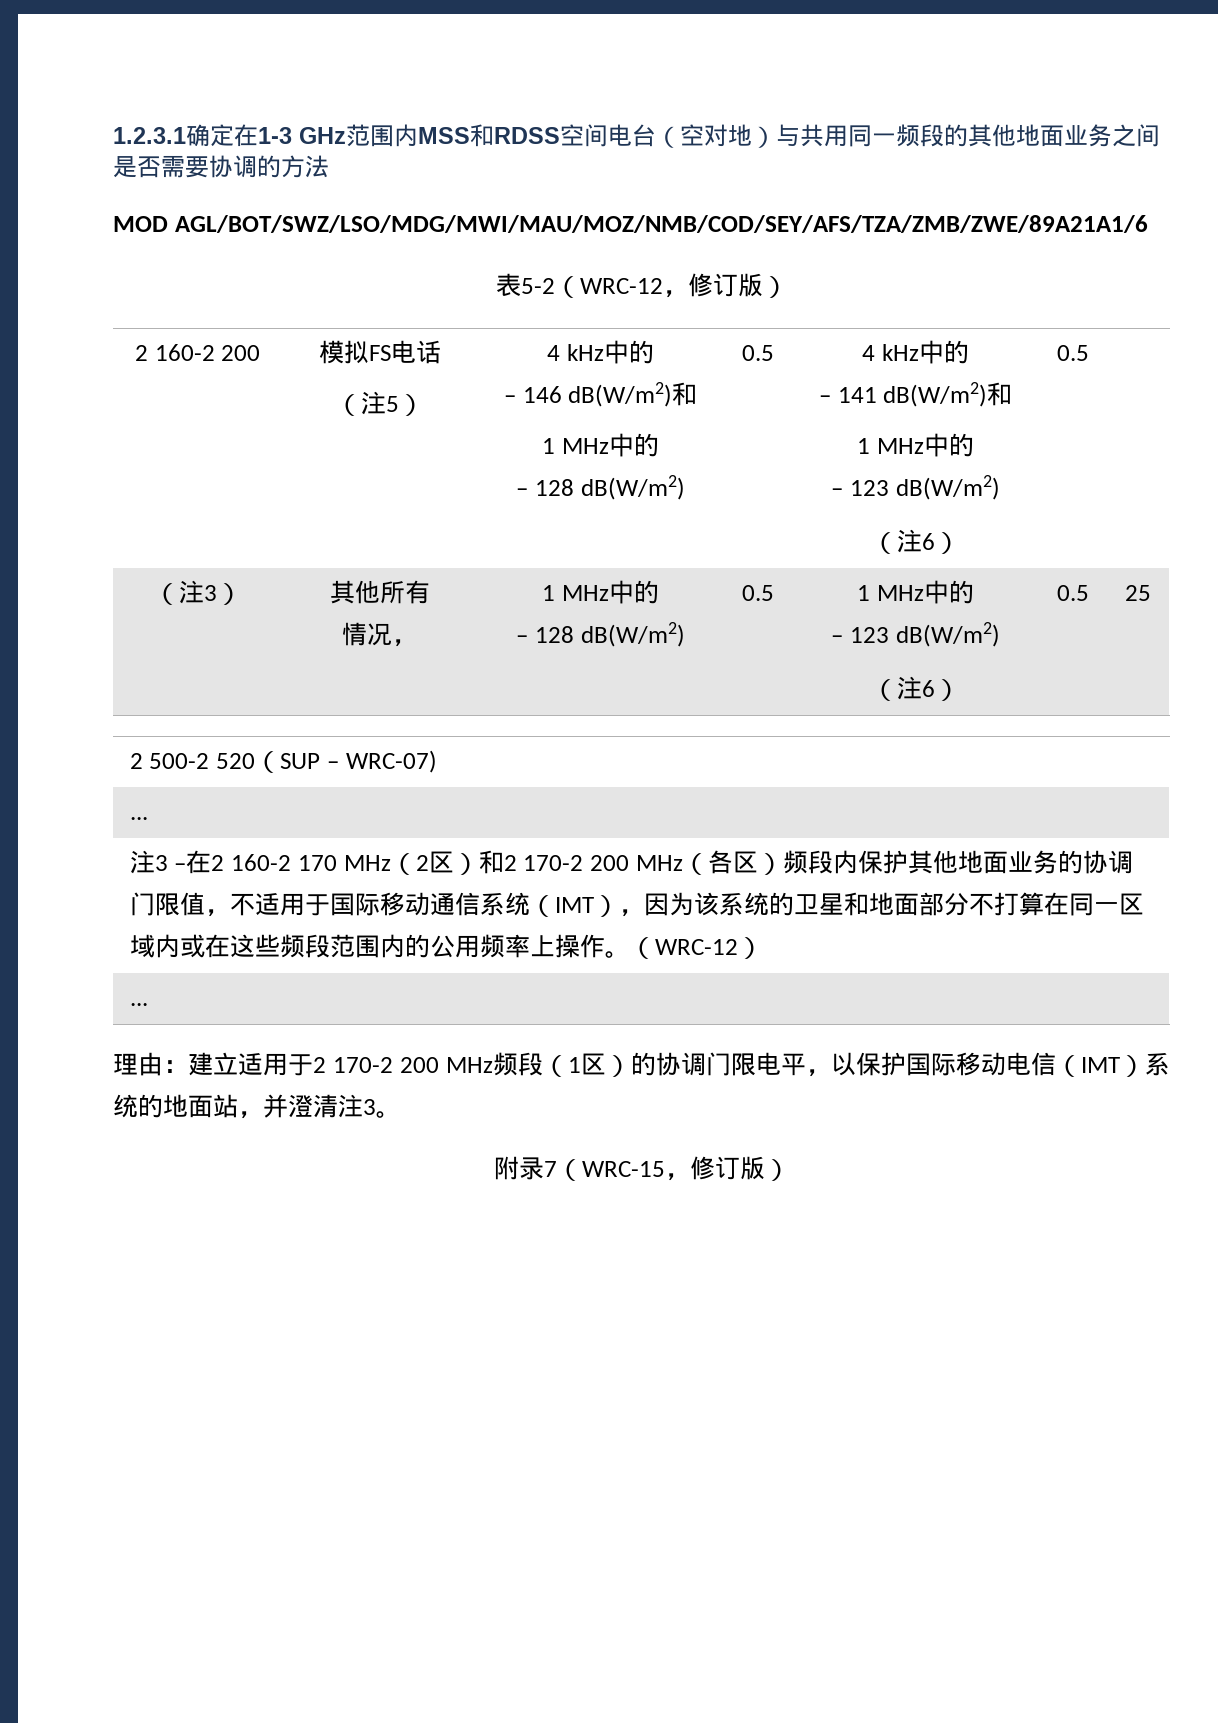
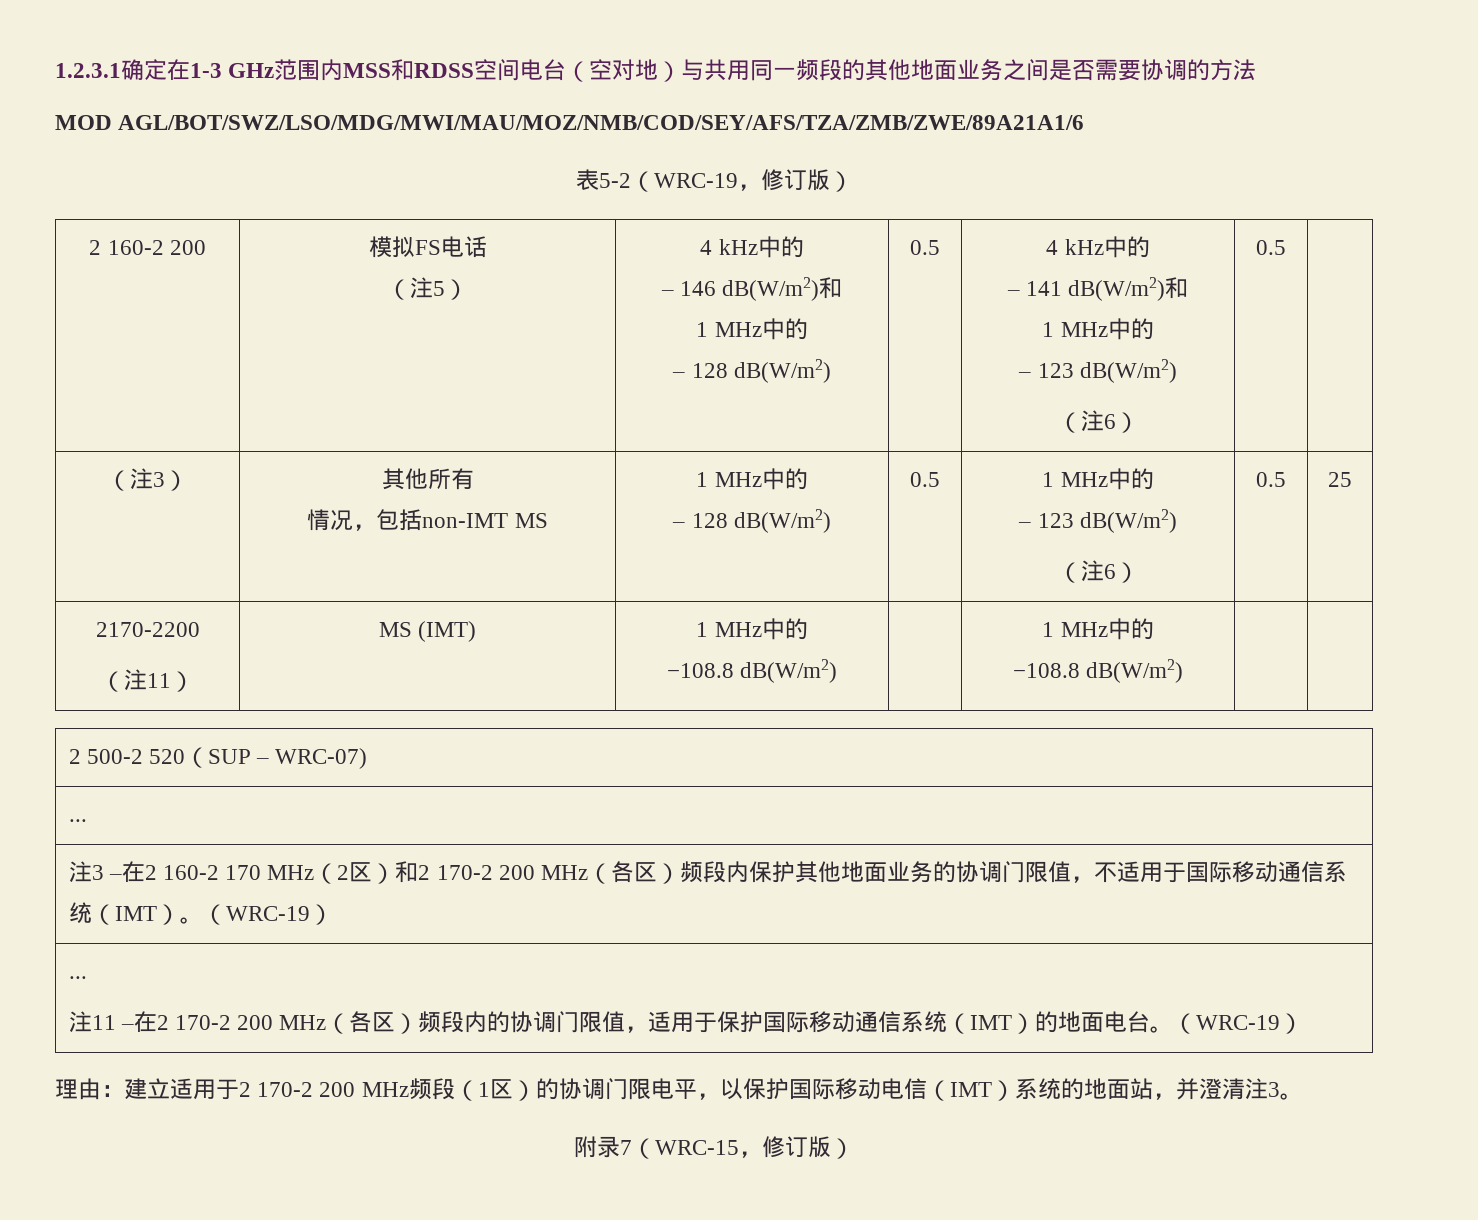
[579,278,663,294] WRC-12 -> [653,173,738,188] WRC-19
(417, 643) none -> [376,509,548,531] 包括non-IMT MS
(1151, 593) none -> [95,622,200,637] [101,669,194,692] [378,621,477,642] [696,618,808,640] [666,659,838,683] [1042,618,1154,640] [1012,659,1184,683] // 2170-2200 // （注11） | MS (IMT) | 1 MHz中的 // −108.8 dB(W/m2) | | 1 MHz中的 // −108.8 dB(W/m2) | |
[618,892,1144,917] [129,934,763,959] [129,1003,148,1006] ，因为该系统的卫星和地面部分不打算在同一区域内或在这些频段范围内的公用频率上操作。（WRC-12） // ... -> [179,904,333,925] [68,976,87,979] [68,1011,1304,1034] 。（WRC-19） // ... // 注11 –在2 170-2 200 MHz（各区）频段内的协调门限值，适用于保护国际移动通信系统（IMT）的地面电台。（WRC-19）

